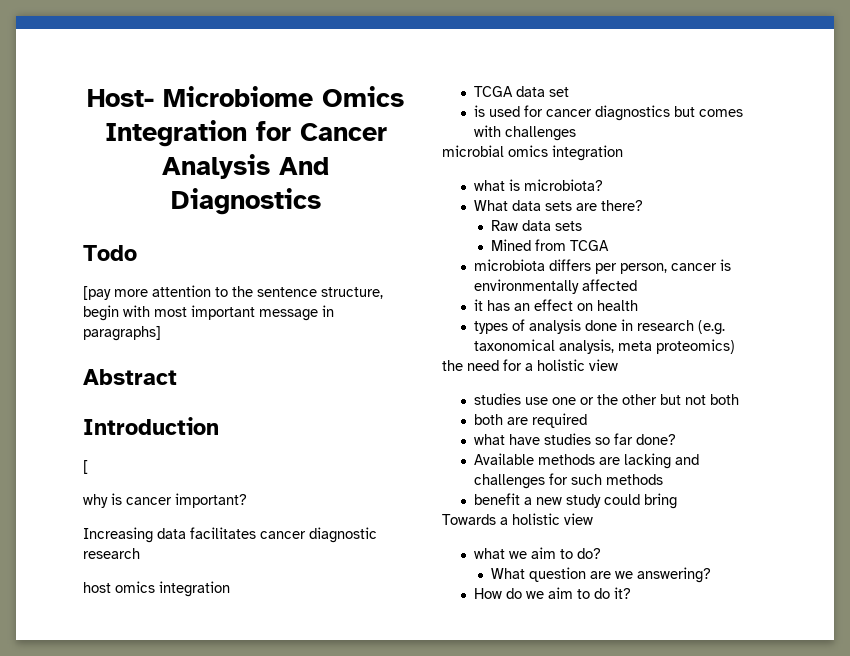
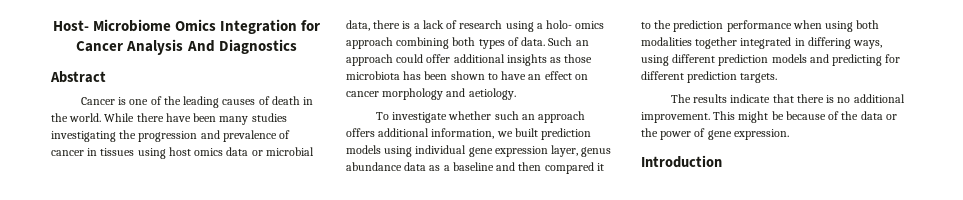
[83,245,137,261] [83,285,383,300] [83,305,334,321] [83,326,161,341] [83,369,177,385] [83,417,219,435] [83,460,88,474] [83,493,247,508] [83,527,377,543] [83,548,140,559] [83,581,230,597] [474,86,570,97] [474,105,744,121] [474,125,577,141] [442,145,623,161] [474,179,604,191] [474,200,644,211] [490,220,582,231] [490,239,609,251] [474,259,732,274] [474,279,638,294] [474,299,639,311] [474,319,726,335] [474,339,736,354] [442,359,618,371] [474,393,740,405] [474,413,588,428] [474,433,677,445] [474,453,700,469] [474,473,664,489] [474,493,678,509] [442,513,593,525] [474,547,602,559] [490,567,711,583] [474,587,632,599] Todo // [pay more attention to the sentence structure, begin with most important message in paragraphs] // Abstract // Introduction // [ // why is cancer important? // Increasing data facilitates cancer diagnostic research // host omics integration // TCGA data set // is used for cancer diagnostics but comes with challenges // microbial omics integration // what is microbiota? // What data sets are there? // Raw data sets // Mined from TCGA // microbiota differs per person, cancer is environmentally affected // it has an effect on health // types of analysis done in research (e.g. taxonomical analysis, meta proteomics) // the need for a holistic view // studies use one or the other but not both // both are required // what have studies so far done? // Available methods are lacking and challenges for such methods // benefit a new study could bring // Towards a holistic view // what we aim to do? // What question are we answering? // How do we aim to do it? -> [50,71,106,83] [80,96,314,108] [51,113,287,125] [51,130,291,142] [51,147,314,159] [346,20,605,32] [346,37,589,49] [346,54,593,66] [346,71,588,80] [346,88,516,100] [375,111,586,123] [346,128,592,140] [346,145,612,157] [346,162,604,174] [641,20,880,32] [641,37,883,49] [641,54,901,66] [641,71,778,83] [670,94,905,103] [641,111,897,123] [641,128,789,140] [641,155,722,168] Abstract // Cancer is one of the leading causes of death in the world. While there have been many studies investigating the progression and prevalence of cancer in tissues using host omics data or microbial data, there is a lack of research using a holo- omics approach combining both types of data. Such an approach could offer additional insights as those microbiota has been shown to have an effect on cancer morphology and aetiology. // To investigate whether such an approach offers additional information, we built prediction models using individual gene expression layer, genus abundance data as a baseline and then compared it to the prediction performance when using both modalities together integrated in differing ways, using different prediction models and predicting for different prediction targets. // The results indicate that there is no additional improvement. This might be because of the data or the power of gene expression. // Introduction

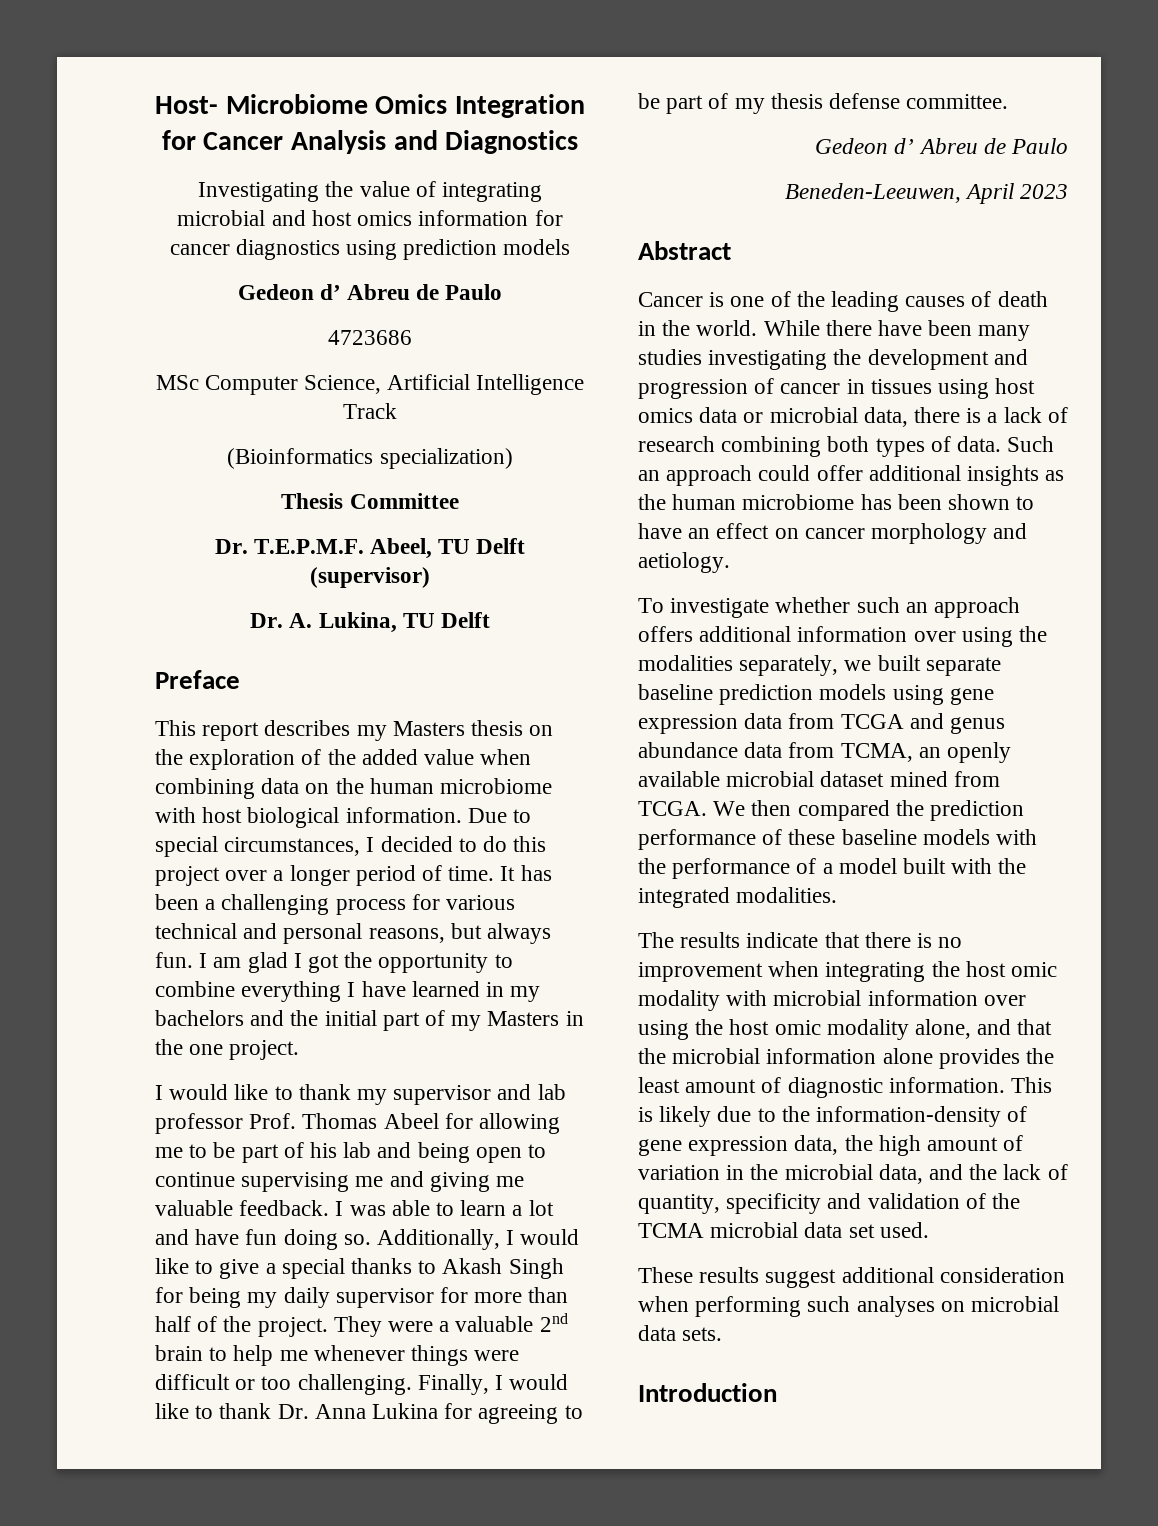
[186,40,215,52] And -> [393,130,438,150] and
(297, 46) none -> [198,181,542,202] [177,210,563,226] [169,239,571,260] [237,284,503,300] [328,330,412,345] [155,374,585,395] [343,403,397,419] [227,448,513,469] [281,493,459,509] [214,538,526,559] [310,567,430,588] [250,612,490,633] [155,670,240,689] [155,720,554,741] [155,749,532,770] [155,778,553,799] [155,807,532,828] [155,836,547,857] [155,865,552,886] [155,894,516,915] [155,923,552,944] [155,952,513,973] [155,981,541,1002] [155,1010,584,1031] [155,1039,300,1060] [155,1084,566,1105] [155,1113,561,1134] [155,1142,547,1163] [155,1171,525,1192] [155,1200,554,1216] [155,1229,580,1250] [155,1258,564,1279] [155,1287,569,1308] [155,1313,568,1337] [155,1345,520,1366] [155,1374,569,1395] [155,1403,583,1424] [638,93,1009,114] [815,138,1068,154] [784,183,1068,204] // Investigating the value of integrating microbial and host omics information for cancer diagnostics using prediction models // Gedeon d’ Abreu de Paulo // 4723686 // MSc Computer Science, Artificial Intelligence Track // (Bioinformatics specialization) // Thesis Committee // Dr. T.E.P.M.F. Abeel, TU Delft (supervisor) // Dr. A. Lukina, TU Delft // Preface // This report describes my Masters thesis on the exploration of the added value when combining data on the human microbiome with host biological information. Due to special circumstances, I decided to do this project over a longer period of time. It has been a challenging process for various technical and personal reasons, but always fun. I am glad I got the opportunity to combine everything I have learned in my bachelors and the initial part of my Masters in the one project. // I would like to thank my supervisor and lab professor Prof. Thomas Abeel for allowing me to be part of his lab and being open to continue supervising me and giving me valuable feedback. I was able to learn a lot and have fun doing so. Additionally, I would like to give a special thanks to Akash Singh for being my daily supervisor for more than half of the project. They were a valuable 2nd brain to help me whenever things were difficult or too challenging. Finally, I would like to thank Dr. Anna Lukina for agreeing to be part of my thesis defense committee. // Gedeon d’ Abreu de Paulo // Beneden-Leeuwen, April 2023
[138,130,277,142] progression and prevalence -> [867,349,1028,370] [638,379,748,399] development and progression
[505,20,605,32] [346,37,393,49] using a holo- omics approach -> (715, 444) none
[564,54,593,63] [346,71,400,80] those microbiota -> [638,494,855,510] the human microbiome
[431,128,538,139] information, we built -> [797,626,1048,647] [638,655,1001,676] [638,684,713,700] information over using the modalities separately, we built separate baseline
[415,145,612,157] [346,162,604,174] [641,20,880,32] [641,37,883,49] [641,54,901,66] [641,71,778,83] individual gene expression layer, genus abundance data as a baseline and then compared it to the prediction performance when using both modalities together integrated in differing ways, using different prediction models and predicting for different prediction targets. -> [949,688,994,705] [638,713,1006,734] [638,742,1012,763] [638,771,1000,787] [638,800,1025,821] [638,829,1038,850] [638,858,1027,879] [638,887,838,908] gene expression data from TCGA and genus abundance data from TCMA, an openly available microbial dataset mined from TCGA. We then compared the prediction performance of these baseline models with the performance of a model built with the integrated modalities.
[853,94,905,103] [641,111,897,123] [641,128,789,140] additional improvement. This might be because of the data or the power of gene expression. -> [638,961,1058,982] [638,990,1026,1011] [638,1019,1053,1040] [638,1048,1055,1069] [638,1077,1053,1098] [638,1106,1028,1127] [638,1135,1024,1156] [638,1164,1068,1184] [638,1193,1021,1214] [638,1222,929,1238] [638,1267,1065,1288] [638,1296,1060,1317] [638,1325,723,1341] improvement when integrating the host omic modality with microbial information over using the host omic modality alone, and that the microbial information alone provides the least amount of diagnostic information. This is likely due to the information-density of gene expression data, the high amount of variation in the microbial data, and the lack of quantity, specificity and validation of the TCMA microbial data set used. // These results suggest additional consideration when performing such analyses on microbial data sets.

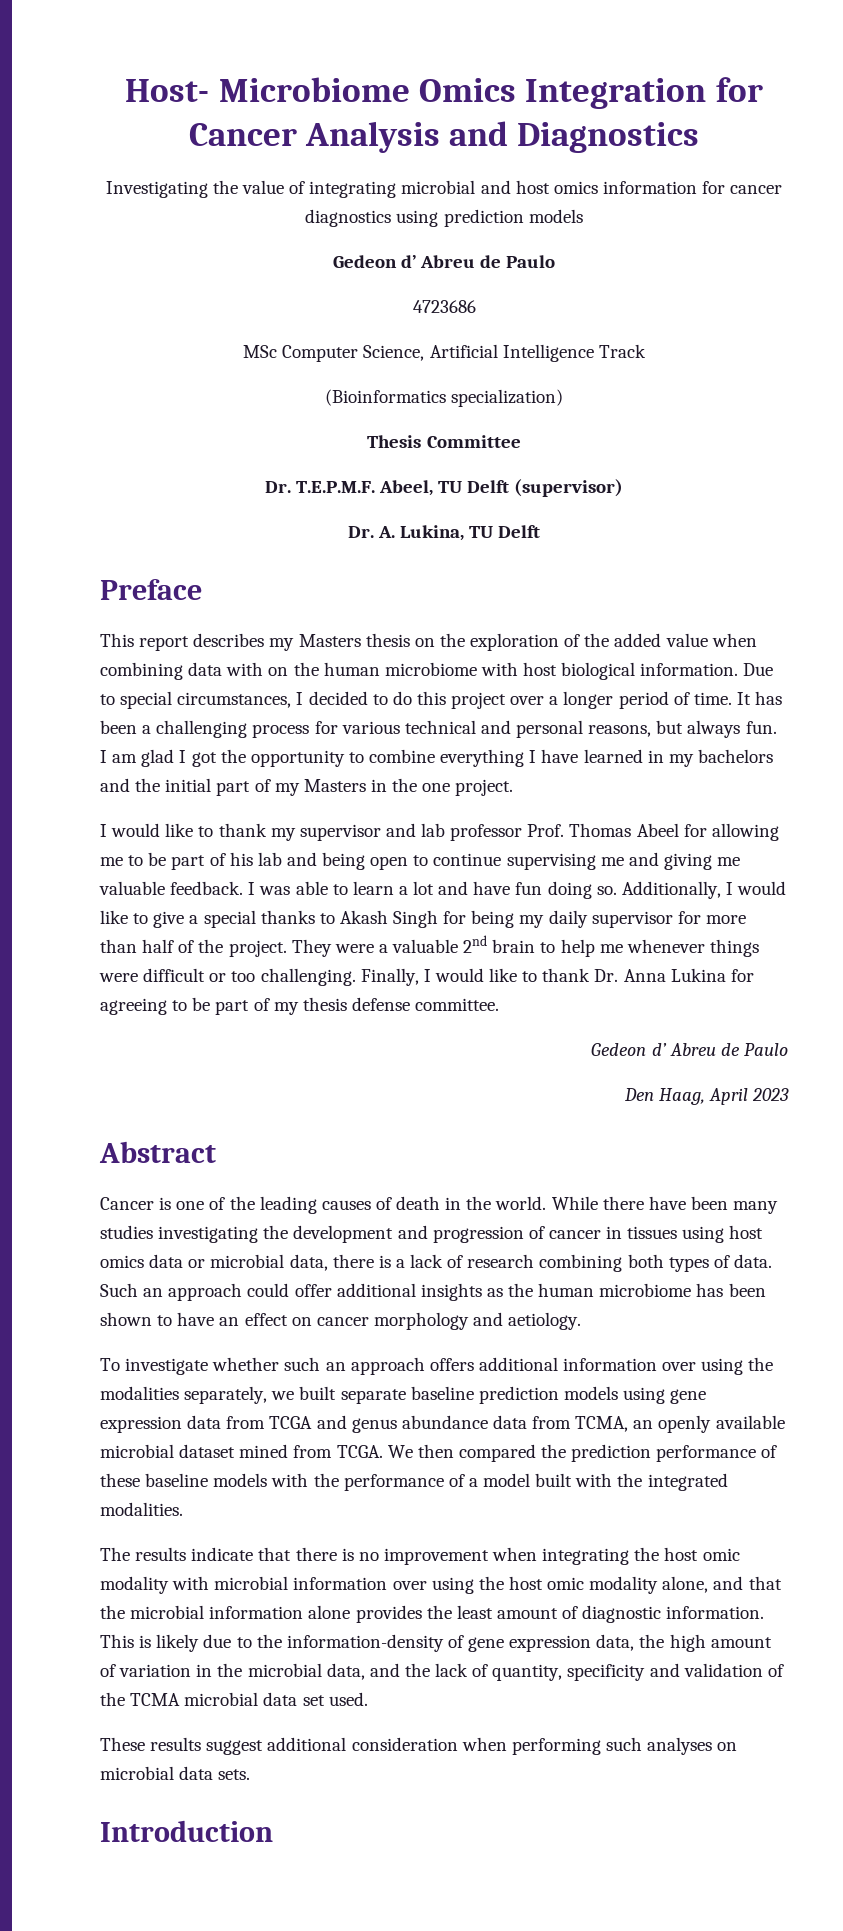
(300, 786) none -> [226,662,264,676] with
[784,183,961,203] Beneden-Leeuwen, -> [623,1088,705,1105] Den Haag,

